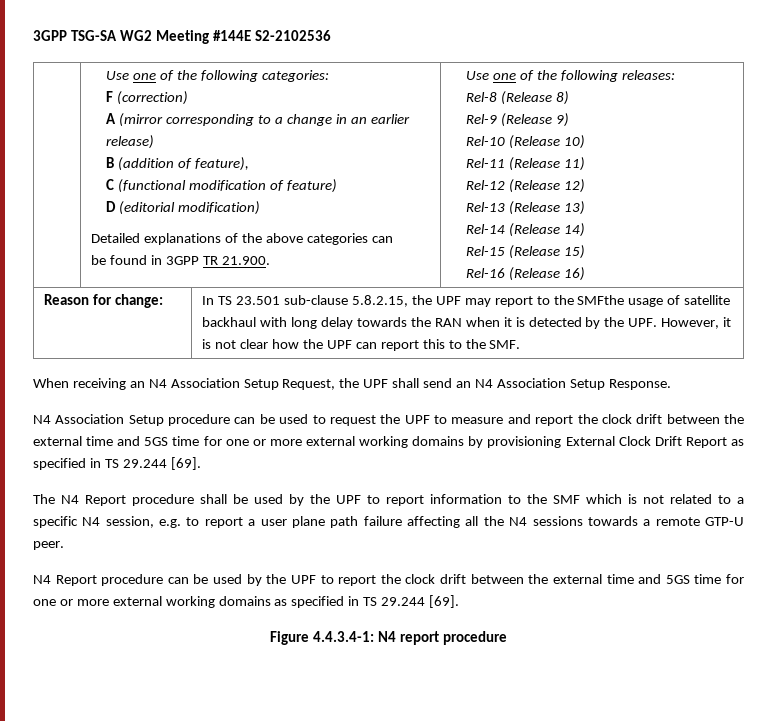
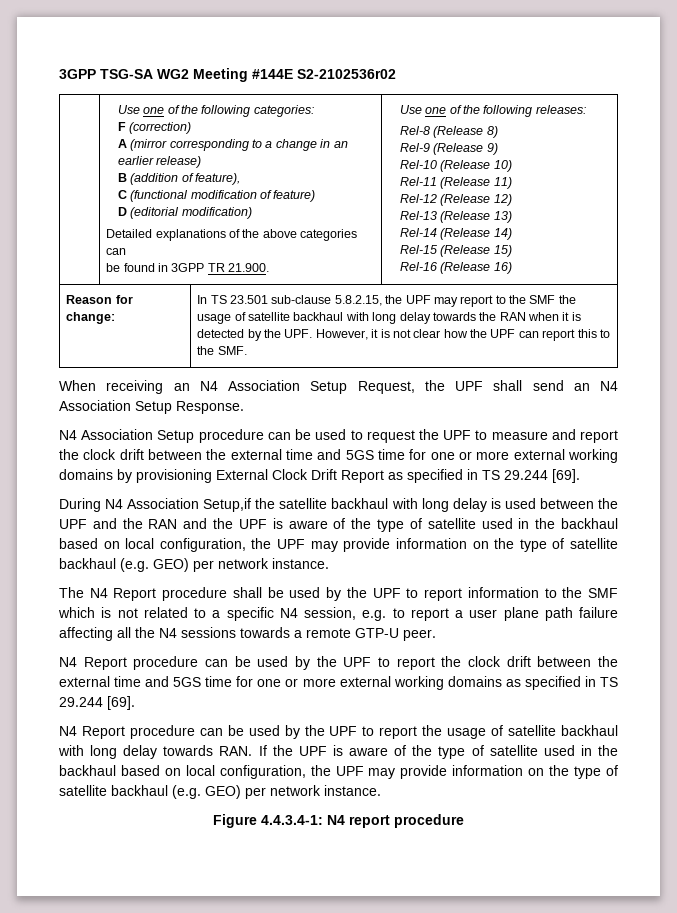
[254,30,331,41] S2-2102536 -> [297,69,396,79] S2-2102536r02
[577,295,625,305] SMFthe -> [529,295,576,304] SMF the
(201, 463) none -> [59,498,619,512] [59,518,618,532] [59,538,619,552] [59,558,329,572] // During N4 Association Setup,if the satellite backhaul with long delay is used between the UPF and the RAN and the UPF is aware of the type of satellite used in the backhaul based on local configuration, the UPF may provide information on the type of satellite backhaul (e.g. GEO) per network instance.
(460, 601) none -> [59,725,618,739] [58,745,619,759] [59,765,618,779] [59,785,381,799] // N4 Report procedure can be used by the UPF to report the usage of satellite backhaul with long delay towards RAN. If the UPF is aware of the type of satellite used in the backhaul based on local configuration, the UPF may provide information on the type of satellite backhaul (e.g. GEO) per network instance.

